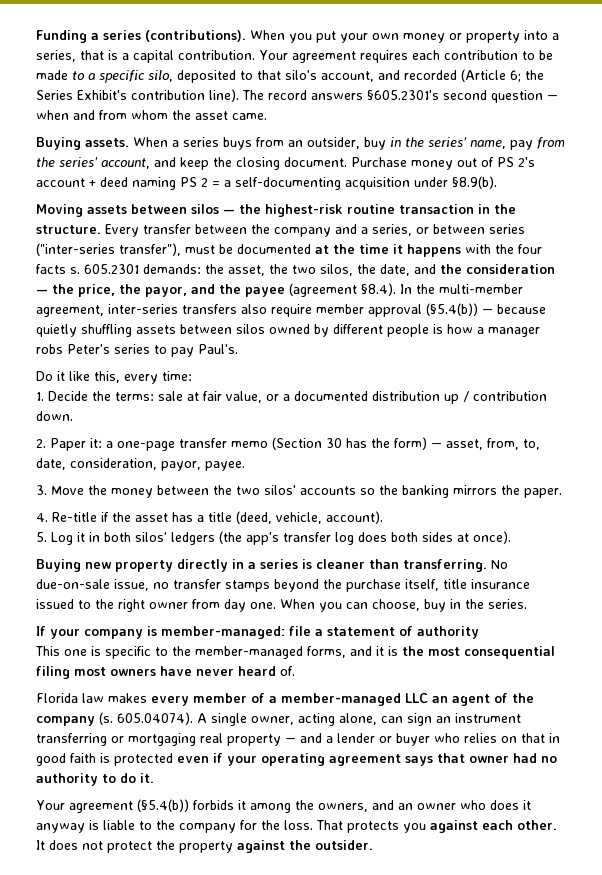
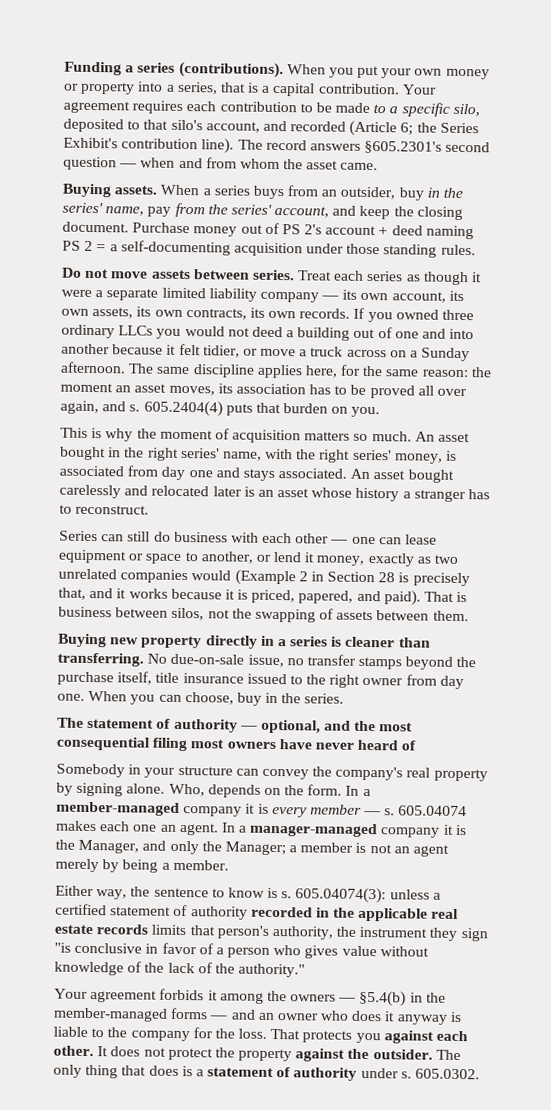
[452,176,497,189] [36,204,516,217] [36,224,525,237] [36,243,542,257] [36,264,555,276] [36,283,523,297] [36,303,546,317] [36,324,540,337] [36,344,238,357] [36,371,192,384] [36,391,547,404] [36,411,73,421] [36,437,540,451] [36,458,245,471] [36,485,562,498] [36,511,383,524] [36,531,511,545] §8.9(b). // Moving assets between silos — the highest-risk routine transaction in the structure. Every transfer between the company and a series, or between series ("inter-series transfer"), must be documented at the time it happens with the four facts s. 605.2301 demands: the asset, the two silos, the date, and the consideration — the price, the payor, and the payee (agreement §8.4). In the multi-member agreement, inter-series transfers also require member approval (§5.4(b)) — because quietly shuffling assets between silos owned by different people is how a manager robs Peter's series to pay Paul's. // Do it like this, every time: // 1. Decide the terms: sale at fair value, or a documented distribution up / contribution down. // 2. Paper it: a one-page transfer memo (Section 30 has the form) — asset, from, to, date, consideration, payor, payee. // 3. Move the money between the two silos' accounts so the banking mirrors the paper. // 4. Re-title if the asset has a title (deed, vehicle, account). // 5. Log it in both silos' ledgers (the app's transfer log does both sides at once). -> [346,243,476,258] [61,267,483,286] [61,287,464,303] [61,306,475,323] [61,324,475,341] [61,343,471,362] [60,361,492,379] [60,382,468,399] [60,400,381,418] [60,427,471,444] [60,446,458,464] [59,465,454,483] [59,484,491,503] [59,504,150,515] [59,530,438,545] [58,549,460,567] [58,568,470,587] [58,587,468,606] [58,606,469,623] those standing rules. // Do not move assets between series. Treat each series as though it were a separate limited liability company — its own account, its own assets, its own contracts, its own records. If you owned three ordinary LLCs you would not deed a building out of one and into another because it felt tidier, or move a truck across on a Sunday afternoon. The same discipline applies here, for the same reason: the moment an asset moves, its association has to be proved all over again, and s. 605.2404(4) puts that burden on you. // This is why the moment of acquisition matters so much. An asset bought in the right series' name, with the right series' money, is associated from day one and stays associated. An asset bought carelessly and relocated later is an asset whose history a stranger has to reconstruct. // Series can still do business with each other — one can lease equipment or space to another, or lend it money, exactly as two unrelated companies would (Example 2 in Section 28 is precisely that, and it works because it is priced, papered, and paid). That is business between silos, not the swapping of assets between them.
[36,626,479,639] [35,646,398,659] If your company is member-managed: file a statement of authority // This one is specific to the member-managed forms, and it is -> [57,717,352,734] The statement of authority — optional, and
[280,666,295,676] [36,693,534,706] [36,712,521,726] [36,733,560,746] [36,753,557,766] [36,773,154,786] [36,799,189,813] of. // Florida law makes every member of a member-managed LLC an agent of the company (s. 605.04074). A single owner, acting alone, can sign an instrument transferring or mortgaging real property — and a lender or buyer who relies on that in good faith is protected even if your operating agreement says that owner had no authority to do it. // Your agreement (§5.4(b)) -> [401,740,418,751] [56,763,488,782] [56,782,371,798] [56,801,468,818] [56,820,467,838] [55,839,450,857] [55,858,229,873] [55,885,441,904] [55,903,460,922] [54,924,488,942] [54,942,429,959] [54,961,306,978] [54,988,158,1003] of // Somebody in your structure can convey the company's real property by signing alone. Who, depends on the form. In a member-managed company it is every member — s. 605.04074 makes each one an agent. In a manager-managed company it is the Manager, and only the Manager; a member is not an agent merely by being a member. // Either way, the sentence to know is s. 605.04074(3): unless a certified statement of authority recorded in the applicable real estate records limits that person's authority, the instrument they sign "is conclusive in favor of a person who gives value without knowledge of the lack of the authority." // Your agreement
[318,803,368,812] owners, -> [290,990,446,1007] [53,1007,229,1022] owners — §5.4(b) in the member-managed forms —
(373, 845) none -> [435,1049,461,1061] [53,1064,481,1081] The only thing that does is a statement of authority under s. 605.0302.

